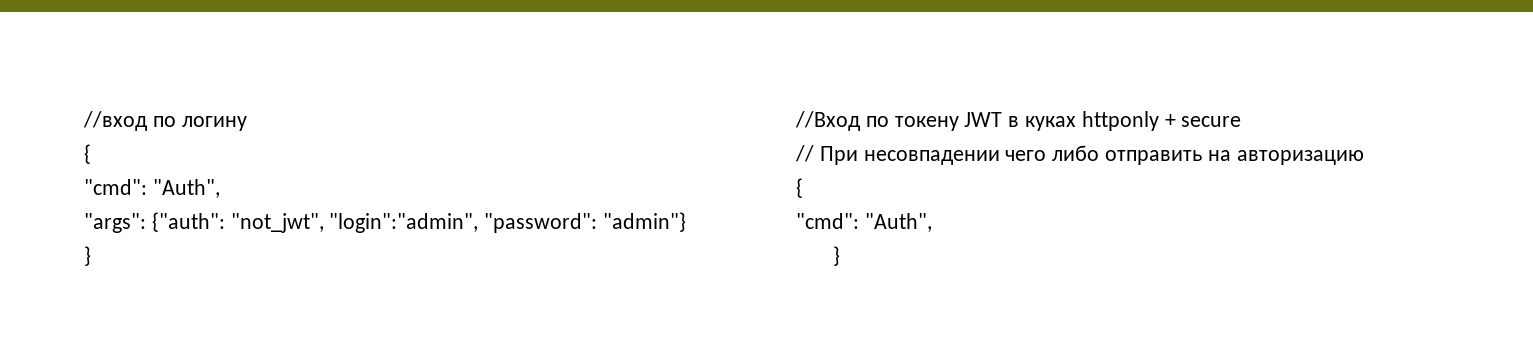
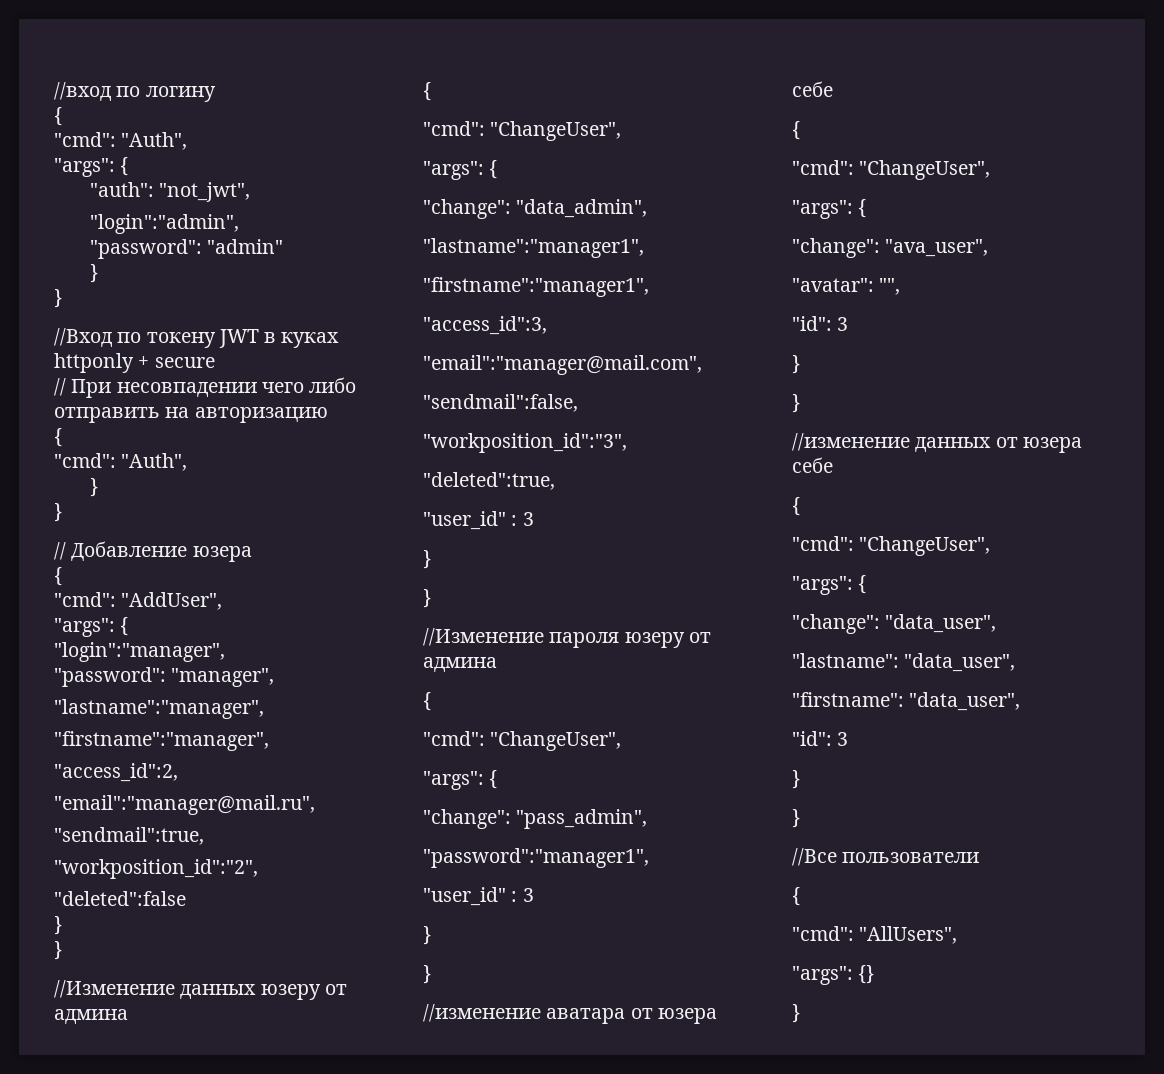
[151,212,225,232] {"auth": -> [120,157,129,176] [90,182,155,197] { // "auth":
(324, 223) none -> (251, 192) //
[484,212,687,233] "password": "admin"} -> [90,239,284,259] [90,264,99,283] // "password": "admin" // }
(841, 256) none -> [54,503,62,522] [54,541,252,562] [54,567,62,586] [54,592,223,610] [54,617,129,637] [54,642,225,662] [54,667,275,687] [54,699,264,719] [54,731,269,751] [54,763,178,782] [54,795,315,815] [54,827,204,845] [54,859,258,879] [54,891,186,906] [54,916,62,935] [54,941,62,960] [54,980,347,1000] [54,1009,128,1024] [423,82,431,101] [423,121,622,141] [423,160,498,180] [423,199,648,219] [423,238,644,258] [423,277,649,297] [423,316,547,335] [423,355,702,375] [423,394,578,412] [423,433,627,453] [423,472,555,490] [423,511,534,530] [423,550,431,569] [423,589,431,608] [423,628,711,648] [423,657,497,672] [423,692,431,711] [423,731,622,751] [423,770,498,790] [423,809,648,829] [423,848,649,868] [423,887,534,906] [423,926,431,945] [423,965,431,984] [423,1004,717,1024] [792,81,833,97] [792,121,800,140] [792,160,991,180] [792,199,867,219] [792,238,989,258] [792,278,901,295] [792,316,849,331] [792,355,800,374] [792,394,800,413] [792,433,1082,453] [792,457,833,473] [792,497,800,516] [792,536,991,556] [792,575,867,595] [792,614,997,634] [792,653,1016,672] [792,692,1021,711] [792,731,849,746] [792,770,800,789] [792,809,800,828] [792,848,980,866] [792,887,800,906] [792,926,958,944] [792,965,875,985] [792,1004,800,1023] // } // // Добавление юзера // { // "cmd": "AddUser", // "args": { // "login":"manager", // "password": "manager", // "lastname":"manager", // "firstname":"manager", // "access_id":2, // "email":"manager@mail.ru", // "sendmail":true, // "workposition_id":"2", // "deleted":false // } // } // //Изменение данных юзеру от админа // { // "cmd": "ChangeUser", // "args": { // "change": "data_admin", // "lastname":"manager1", // "firstname":"manager1", // "access_id":3, // "email":"manager@mail.com", // "sendmail":false, // "workposition_id":"3", // "deleted":true, // "user_id" : 3 // } // } // //Изменение пароля юзеру от админа // { // "cmd": "ChangeUser", // "args": { // "change": "pass_admin", // "password":"manager1", // "user_id" : 3 // } // } // //изменение аватара от юзера себе // { // "cmd": "ChangeUser", // "args": { // "change": "ava_user", // "avatar": "", // "id": 3 // } // } // //изменение данных от юзера себе // { // "cmd": "ChangeUser", // "args": { // "change": "data_user", // "lastname": "data_user", // "firstname": "data_user", // "id": 3 // } // } // //Все пользователи // { // "cmd": "AllUsers", // "args": {} // }

